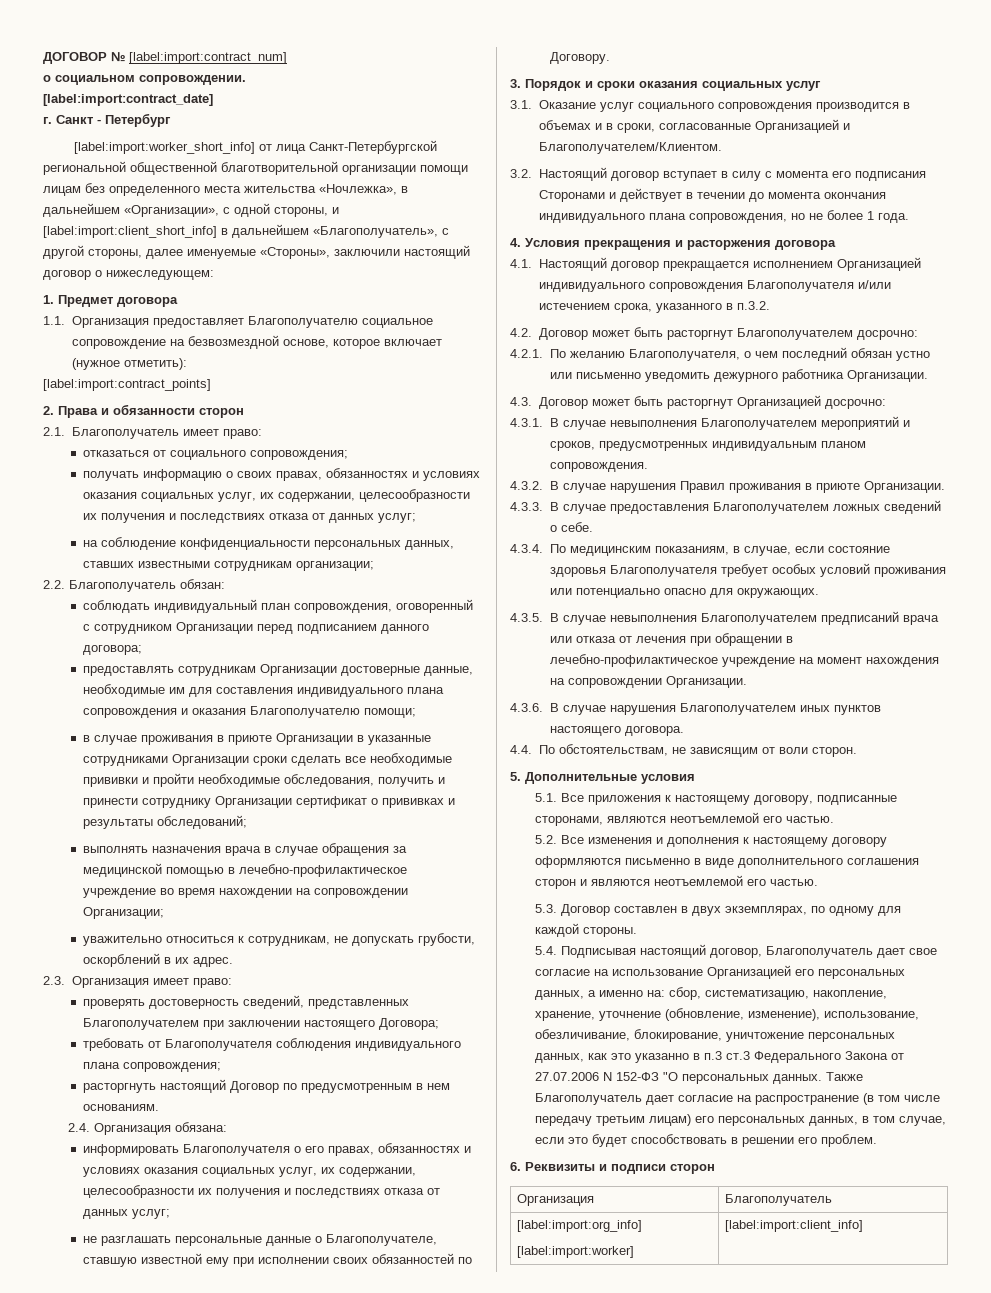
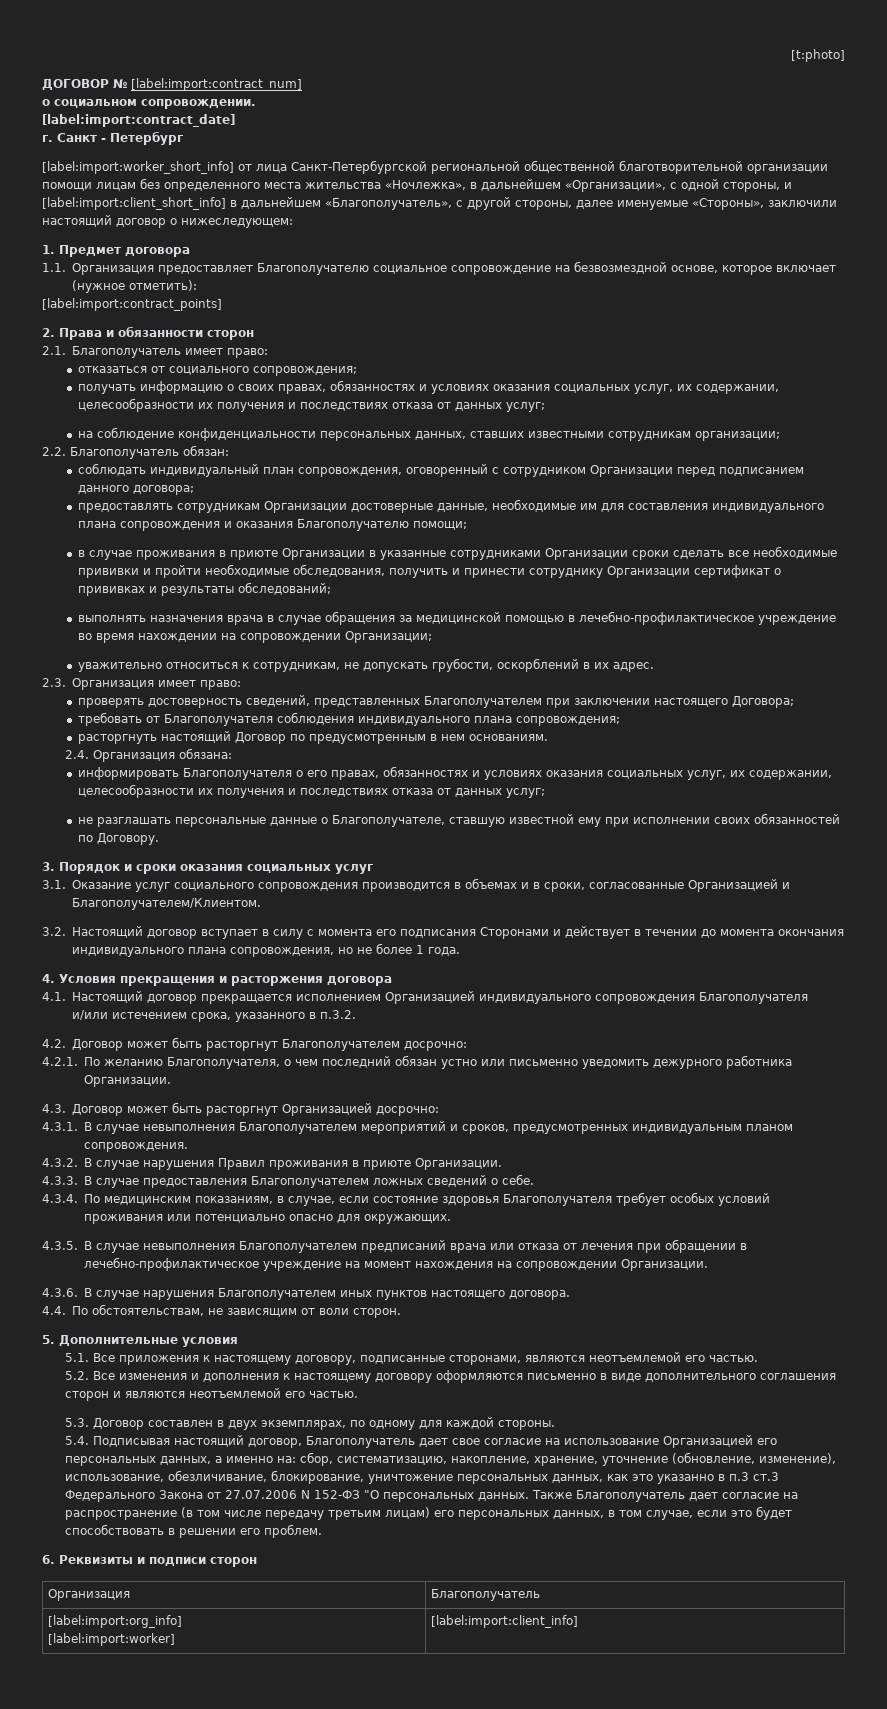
(43, 58) none -> [791,49,845,62] [t:photo] //

